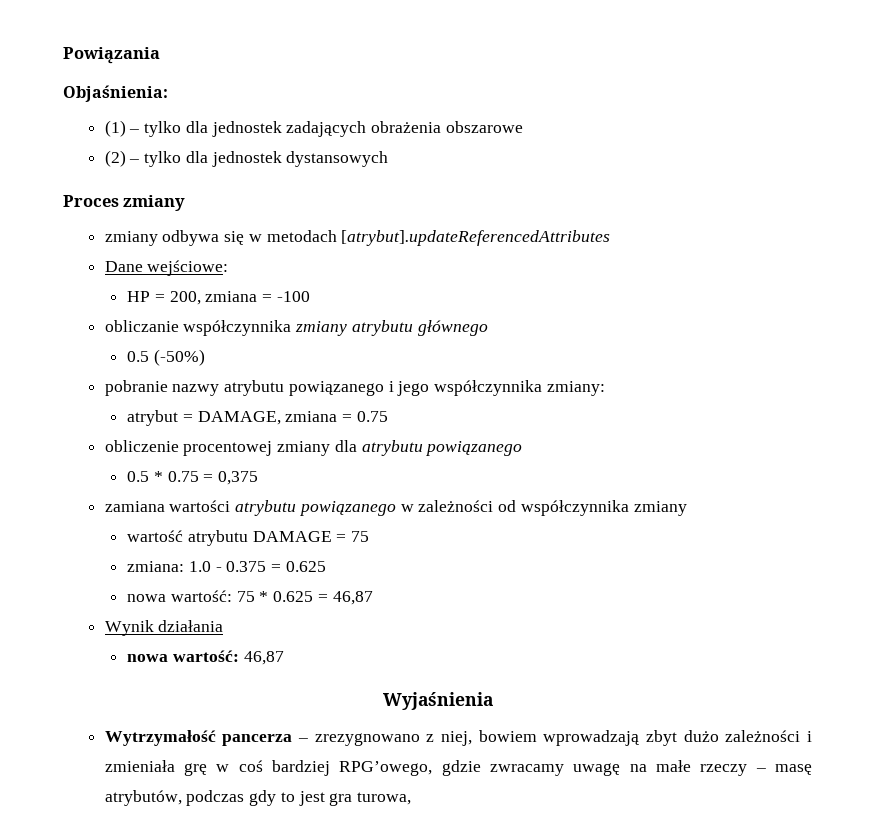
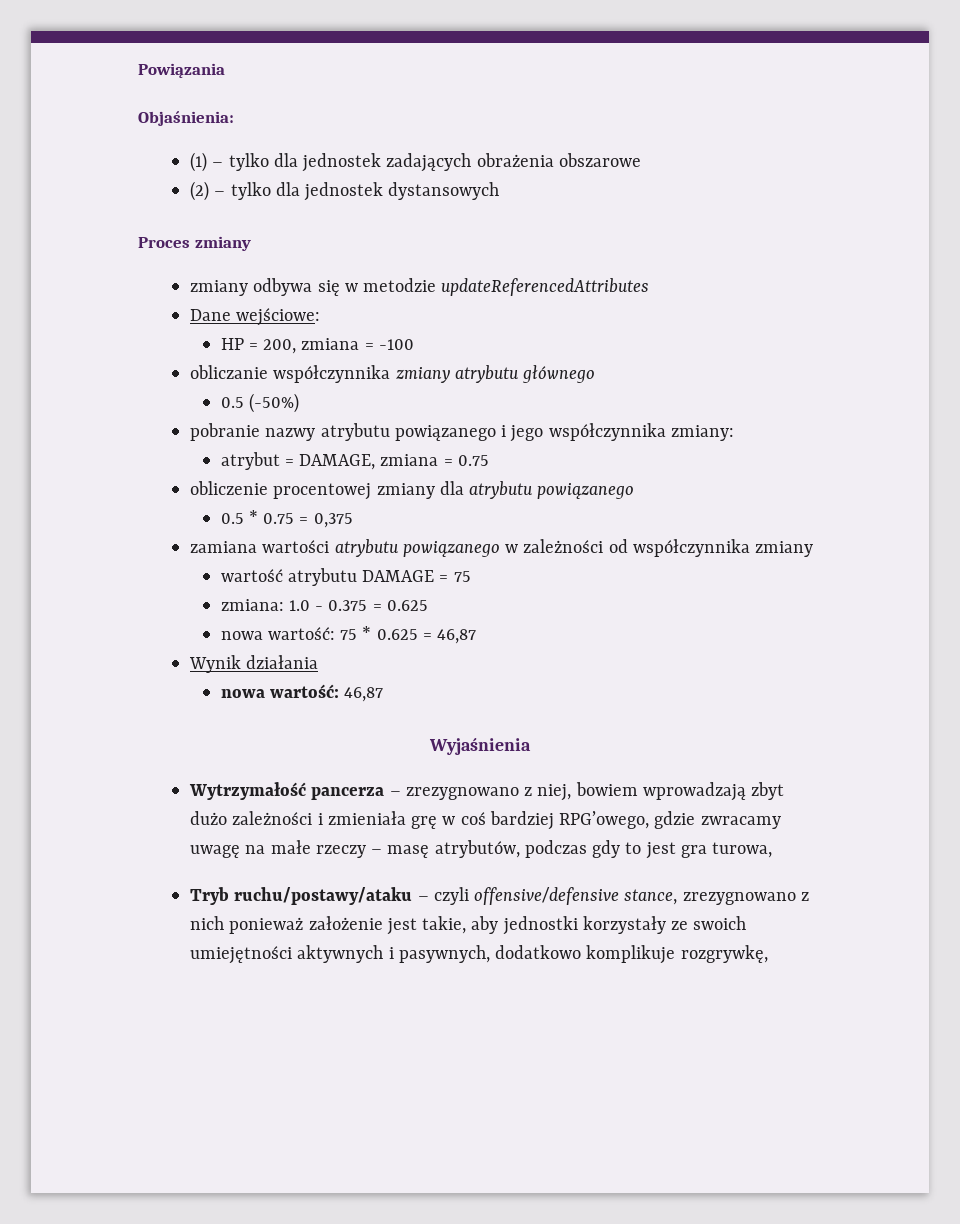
[266,230,611,246] metodach [atrybut].updateReferencedAttributes -> [363,278,650,296] metodzie updateReferencedAttributes
(412, 798) none -> [190,887,809,905] [190,916,747,935] [190,945,768,964] // Tryb ruchu/postawy/ataku – czyli offensive/defensive stance, zrezygnowano z nich ponieważ założenie jest takie, aby jednostki korzystały ze swoich umiejętności aktywnych i pasywnych, dodatkowo komplikuje rozgrywkę,

